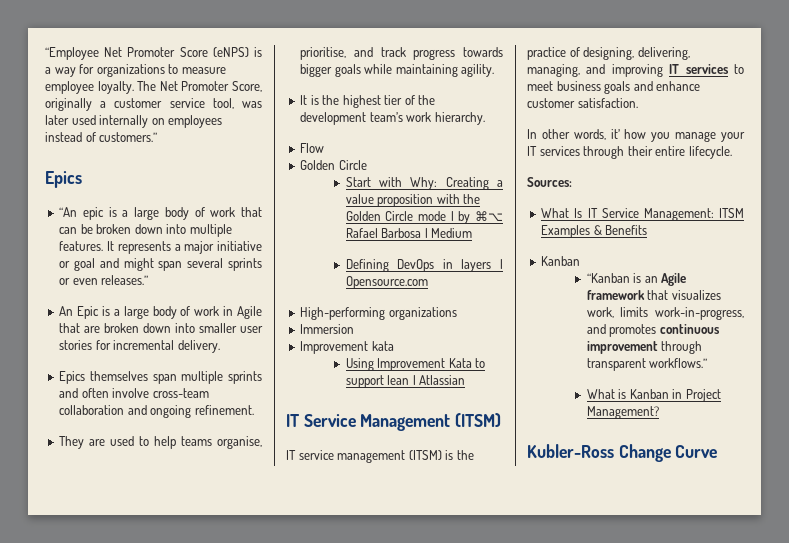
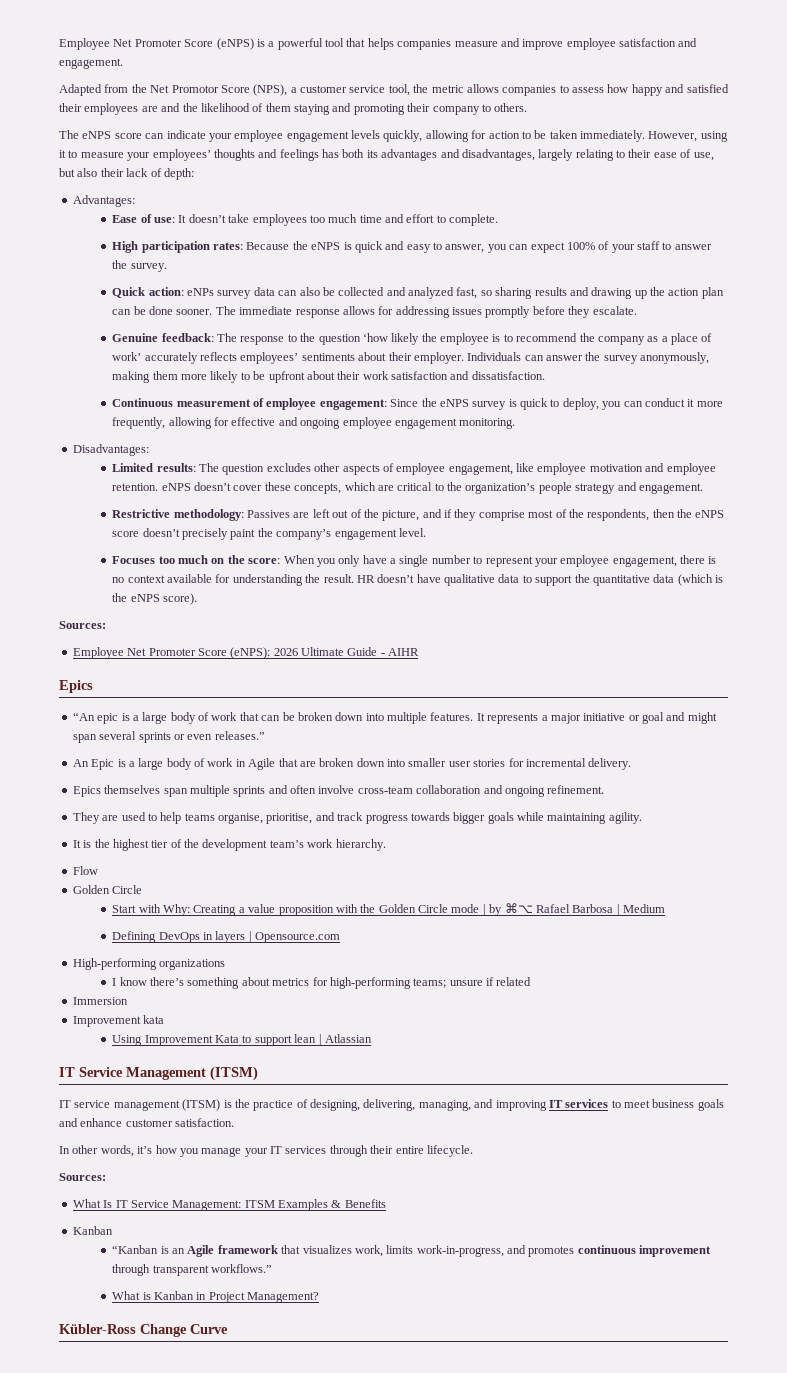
[45,47,99,60] “Employee -> [59,38,110,50] Employee
[54,64,226,77] [45,81,262,94] [45,98,262,111] [45,115,223,128] [45,132,158,142] way for organizations to measure employee loyalty. The Net Promoter Score, originally a customer service tool, was later used internally on employees instead of customers.” -> [277,38,698,50] [59,58,123,69] [59,84,729,96] [59,103,528,115] [59,130,728,142] [59,149,714,161] [59,168,194,180] [72,195,135,207] [112,214,499,226] [112,241,712,253] [112,260,167,272] [112,287,724,299] [112,306,637,318] [112,333,713,345] [112,352,710,364] [112,371,545,383] [112,398,723,410] [112,417,516,429] [72,444,149,456] [112,463,716,475] [112,482,703,494] [112,509,725,521] [112,528,426,540] [112,555,717,567] [112,574,724,586] [112,593,198,605] [59,621,106,629] [72,647,420,659] powerful tool that helps companies measure and improve employee satisfaction and engagement. // Adapted from the Net Promotor Score (NPS), a customer service tool, the metric allows companies to assess how happy and satisfied their employees are and the likelihood of them staying and promoting their company to others. // The eNPS score can indicate your employee engagement levels quickly, allowing for action to be taken immediately. However, using it to measure your employees’ thoughts and feelings has both its advantages and disadvantages, largely relating to their ease of use, but also their lack of depth: // Advantages: // Ease of use: It doesn’t take employees too much time and effort to complete. // High participation rates: Because the eNPS is quick and easy to answer, you can expect 100% of your staff to answer the survey. // Quick action: eNPs survey data can also be collected and analyzed fast, so sharing results and drawing up the action plan can be done sooner. The immediate response allows for addressing issues promptly before they escalate. // Genuine feedback: The response to the question ‘how likely the employee is to recommend the company as a place of work’ accurately reflects employees’ sentiments about their employer. Individuals can answer the survey anonymously, making them more likely to be upfront about their work satisfaction and dissatisfaction. // Continuous measurement of employee engagement: Since the eNPS survey is quick to deploy, you can conduct it more frequently, allowing for effective and ongoing employee engagement monitoring. // Disadvantages: // Limited results: The question excludes other aspects of employee engagement, like employee motivation and employee retention. eNPS doesn’t cover these concepts, which are critical to the organization’s people strategy and engagement. // Restrictive methodology: Passives are left out of the picture, and if they comprise most of the respondents, then the eNPS score doesn’t precisely paint the company’s engagement level. // Focuses too much on the score: When you only have a single number to represent your employee engagement, there is no context available for understanding the result. HR doesn’t have qualitative data to support the quantitative data (which is the eNPS score). // Sources: // Employee Net Promoter Score (eNPS): 2026 Ultimate Guide - AIHR
(457, 313) none -> [112,977,532,989] // I know there’s something about metrics for high-performing teams; unsure if related
[610,129,620,139] it’ -> [137,1146,153,1154] it’s
[527,444,614,458] Kubler-Ross -> [59,1324,136,1334] Kübler-Ross

